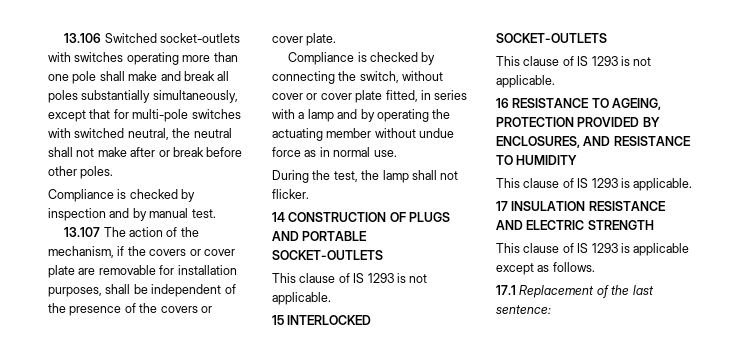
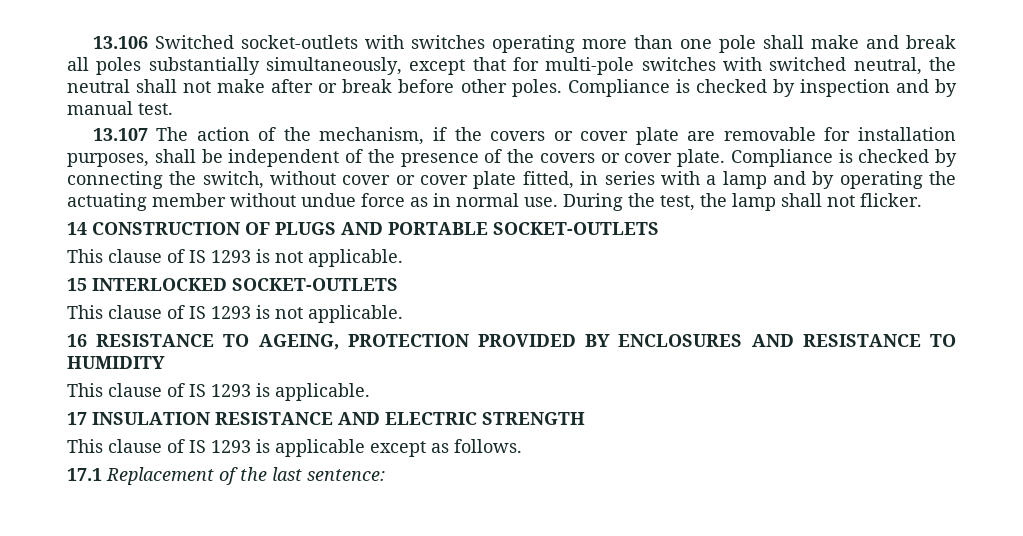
(114, 172) // -> (562, 88) none
(337, 39) // -> (725, 158) none
(397, 153) // -> (558, 202) none
[496,136,580,148] ENCLOSURES, -> [618,334,743,347] ENCLOSURES

